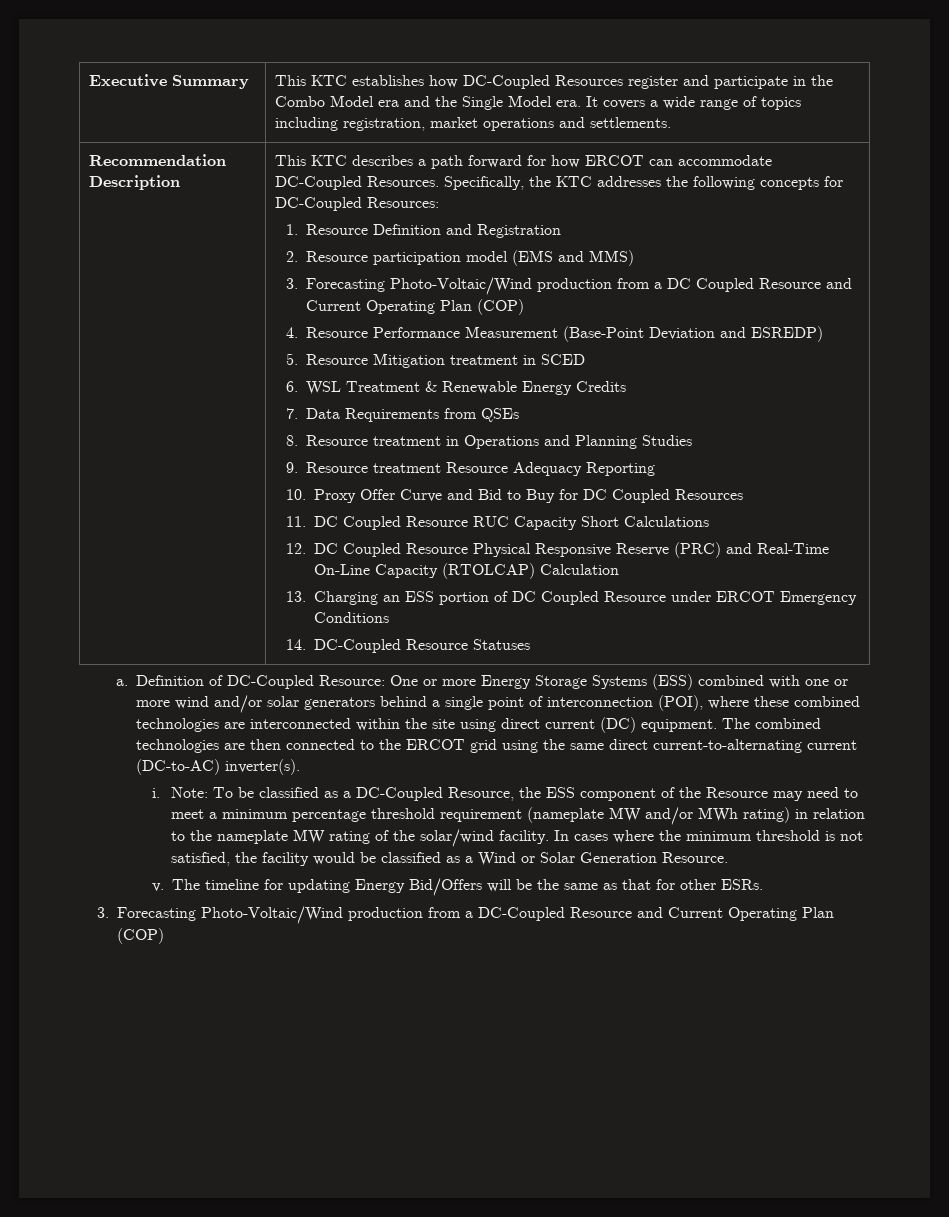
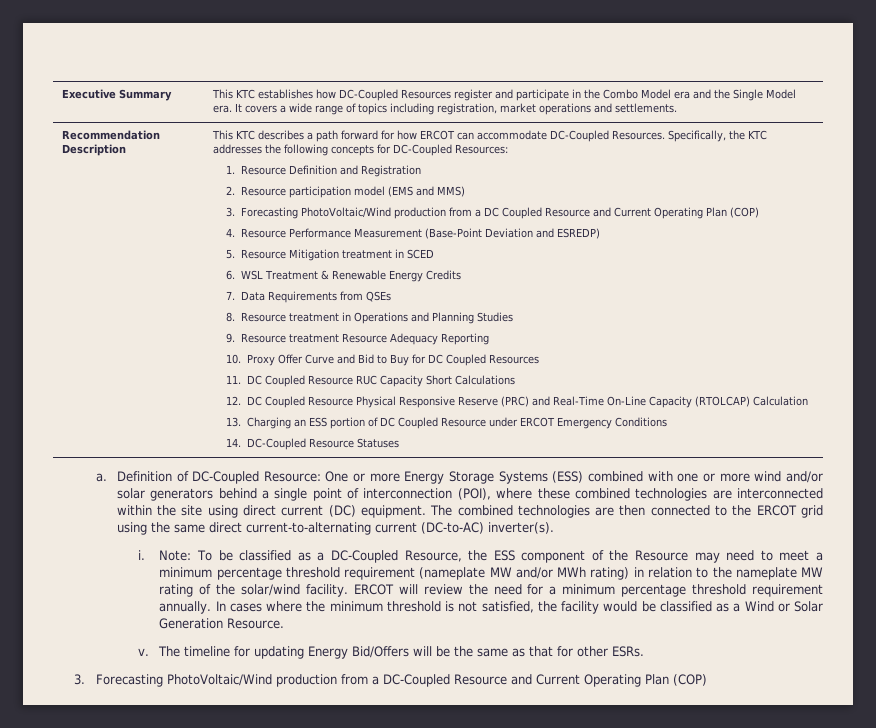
[389,277,532,295] Photo-Voltaic/Wind -> [300,207,391,218] PhotoVoltaic/Wind
(549, 837) none -> [353,584,824,597] [159,601,212,614] ERCOT will review the need for a minimum percentage threshold requirement annually.
[201,906,344,924] Photo-Voltaic/Wind -> [166,674,272,686] PhotoVoltaic/Wind

